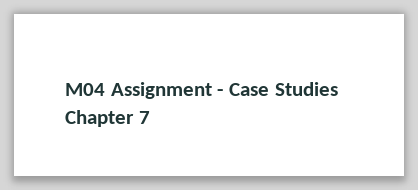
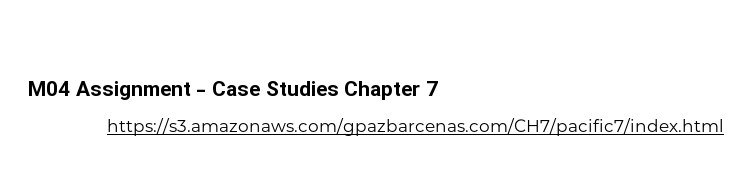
(150, 117) none -> [107,118,724,136] // https://s3.amazonaws.com/gpazbarcenas.com/CH7/pacific7/index.html

